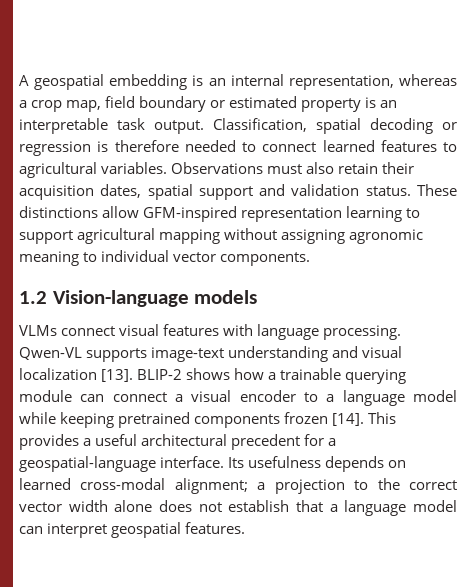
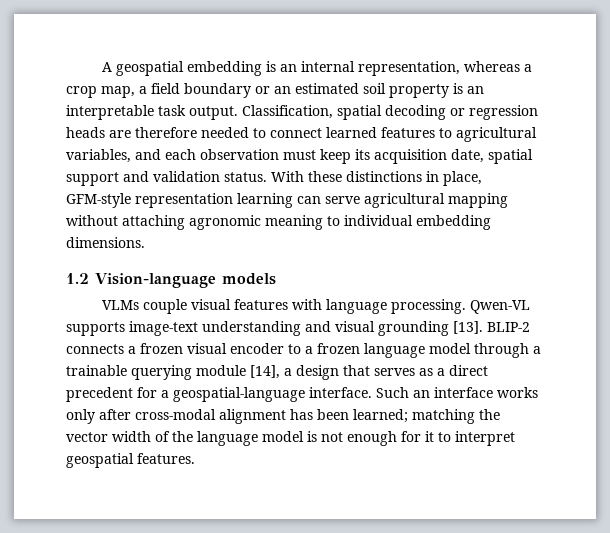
(102, 106) none -> [139,86,147,94] a
[229,96,298,108] estimated -> [274,83,386,94] an estimated soil
[97,141,109,152] is -> [66,127,131,138] heads are
[101,162,415,174] [19,184,142,200] variables. Observations must also retain their acquisition dates, -> [66,149,484,164] variables, and each observation must keep its acquisition date,
[417,184,457,196] [19,206,421,222] [19,230,73,244] These distinctions allow GFM-inspired representation learning to support -> [271,171,482,186] [66,193,360,208] With these distinctions in place, GFM-style representation learning can serve
[281,229,346,244] assigning -> [122,215,185,230] attaching
[173,252,311,266] vector components. -> [416,215,491,230] [66,237,145,248] embedding dimensions.
[61,326,116,336] connect -> [143,299,188,314] couple
[19,368,97,380] localization -> [378,321,449,336] grounding
[186,368,407,384] [19,390,457,406] [19,412,397,428] [19,434,228,450] shows how a trainable querying module can connect a visual encoder to a language model while keeping pretrained components frozen [14]. This provides a useful architectural -> [66,343,541,358] [66,365,488,380] connects a frozen visual encoder to a frozen language model through a trainable querying module [14], a design that serves as a direct
[228,456,407,472] [19,478,458,494] [19,500,458,516] [19,526,43,534] Its usefulness depends on learned cross-modal alignment; a projection to the correct vector width alone does not establish that a language model can -> [376,387,538,398] [66,409,500,424] [66,431,451,446] Such an interface works only after cross-modal alignment has been learned; matching the vector width of the language model is not enough for it to

